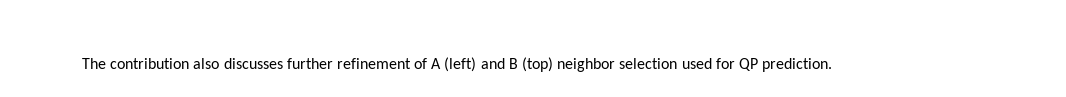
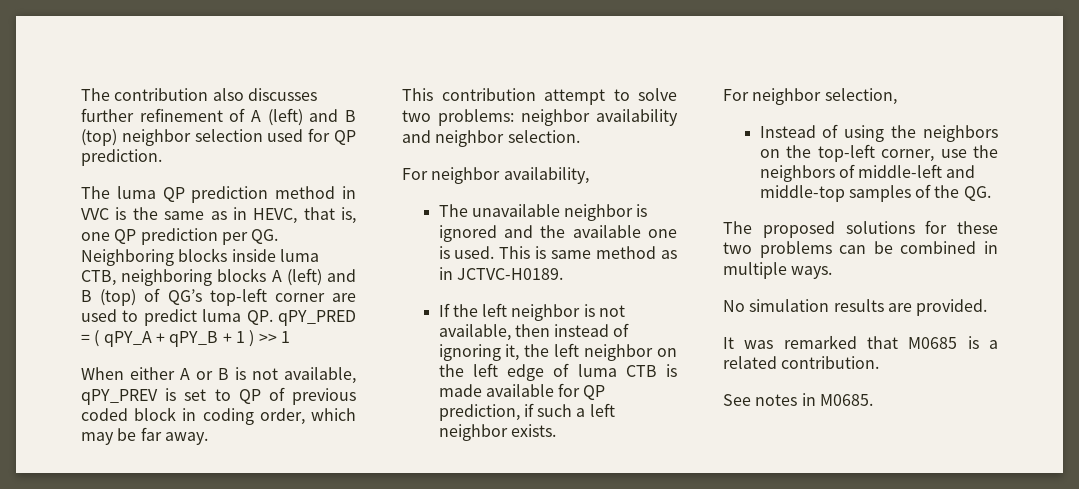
(833, 65) none -> [81,186,357,203] [81,207,356,224] [81,228,279,245] [81,248,319,266] [81,268,356,286] [81,288,356,306] [81,309,356,326] [81,330,290,347] [81,367,356,384] [81,387,356,405] [81,407,356,425] [81,427,208,445] [402,88,677,105] [402,109,678,126] [402,130,580,147] [402,167,589,184] [438,204,648,221] [438,225,677,242] [438,246,677,259] [438,267,563,280] [438,303,626,321] [438,323,630,341] [438,343,677,361] [438,363,677,381] [438,383,606,400] [438,403,615,421] [438,424,556,441] [723,88,897,105] [759,124,998,142] [759,144,998,162] [759,164,976,182] [759,184,991,202] [723,220,998,238] [723,241,998,258] [723,262,833,279] [723,299,988,316] [723,335,998,349] [723,356,880,369] [723,393,873,406] // The luma QP prediction method in VVC is the same as in HEVC, that is, one QP prediction per QG. Neighboring blocks inside luma CTB, neighboring blocks A (left) and B (top) of QG’s top-left corner are used to predict luma QP. qPY_PRED = ( qPY_A + qPY_B + 1 ) >> 1 // When either A or B is not available, qPY_PREV is set to QP of previous coded block in coding order, which may be far away. // This contribution attempt to solve two problems: neighbor availability and neighbor selection. // For neighbor availability, // The unavailable neighbor is ignored and the available one is used. This is same method as in JCTVC-H0189. // If the left neighbor is not available, then instead of ignoring it, the left neighbor on the left edge of luma CTB is made available for QP prediction, if such a left neighbor exists. // For neighbor selection, // Instead of using the neighbors on the top-left corner, use the neighbors of middle-left and middle-top samples of the QG. // The proposed solutions for these two problems can be combined in multiple ways. // No simulation results are provided. // It was remarked that M0685 is a related contribution. // See notes in M0685.

